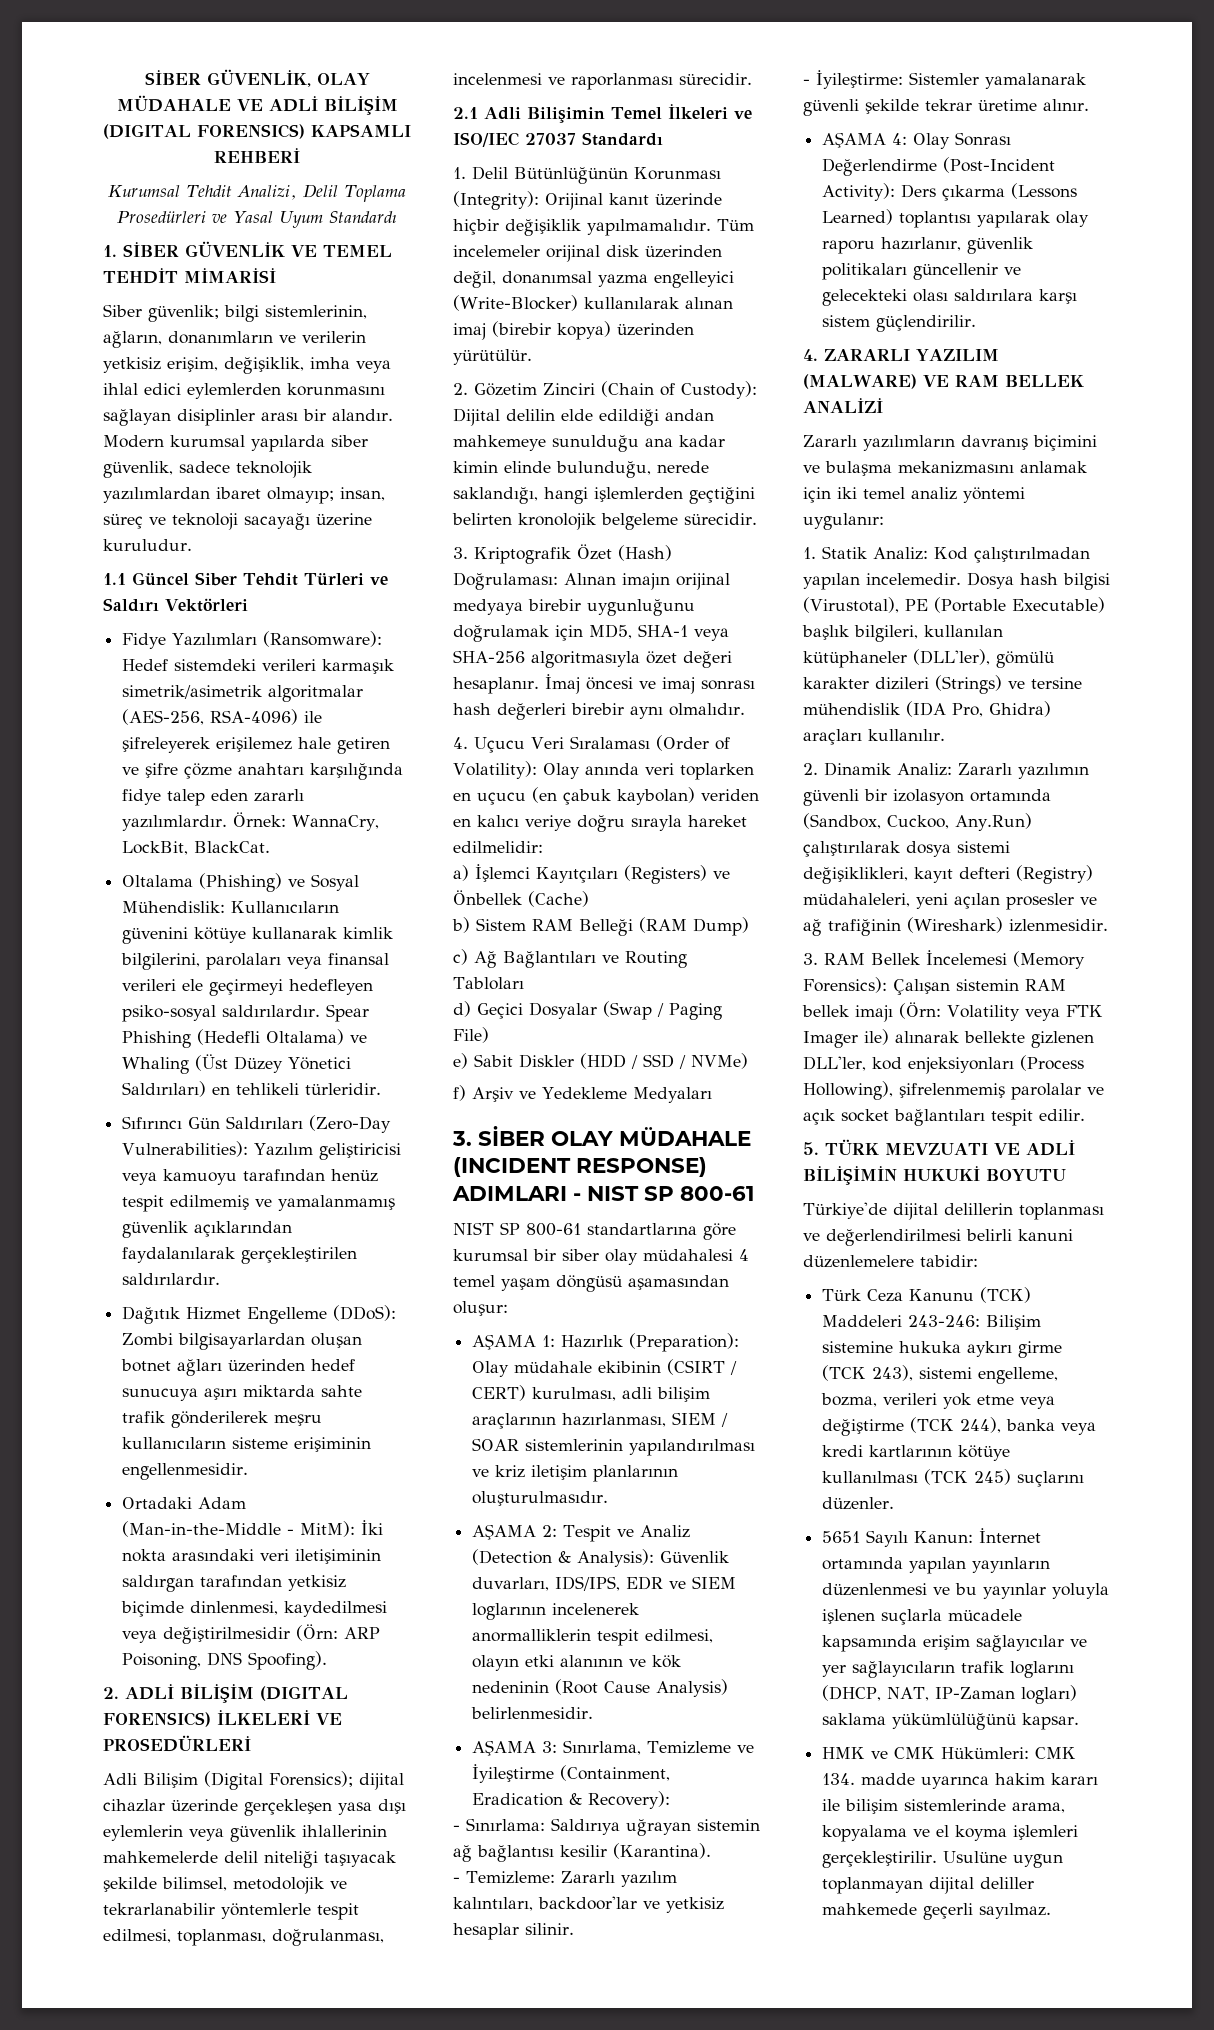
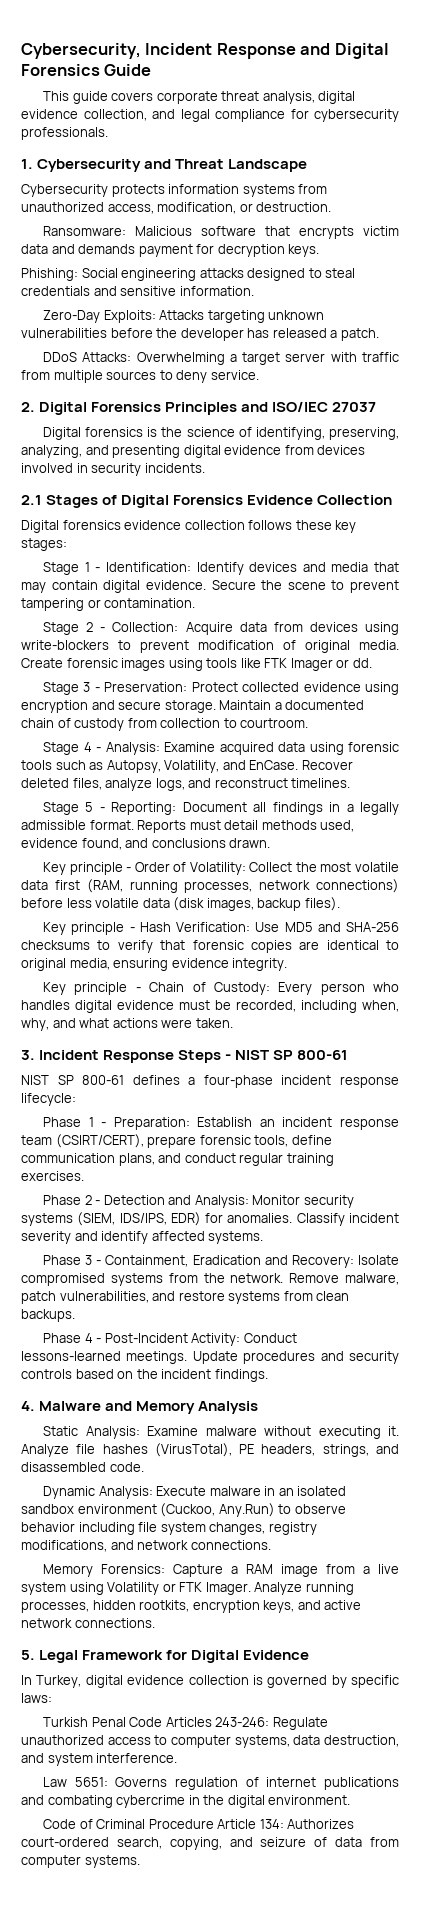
[144,69,370,87] [116,95,398,115] [103,124,411,139] [214,148,300,163] [108,184,406,202] [117,211,397,228] [103,241,392,257] [103,268,276,284] [103,304,367,322] [103,331,366,348] [103,357,391,374] [103,383,385,399] [103,409,393,426] [103,435,368,452] [103,461,312,478] [103,487,385,504] [103,513,372,530] [103,539,192,551] [103,572,388,586] [103,598,248,612] [122,631,383,649] [122,659,395,674] [122,685,364,702] [122,709,323,725] [122,737,391,754] [122,763,404,780] [122,789,305,806] [122,812,380,831] [122,841,271,855] [122,873,360,892] [122,901,340,913] [122,927,394,944] [121,953,390,970] [122,979,374,996] [122,1004,370,1022] [122,1029,368,1048] [122,1054,352,1074] [122,1081,382,1097] [122,1115,392,1133] [122,1141,402,1160] [122,1169,379,1185] [122,1195,396,1212] [122,1221,293,1238] [122,1247,358,1264] [122,1273,221,1285] [122,1305,397,1324] [122,1333,363,1350] [121,1359,356,1376] [122,1385,363,1401] [122,1411,323,1428] [122,1437,372,1452] [122,1463,249,1480] [122,1497,247,1509] [122,1520,384,1537] [122,1549,382,1564] [122,1575,347,1592] [121,1601,388,1617] [122,1624,381,1644] [122,1651,328,1670] [103,1684,348,1703] [103,1710,342,1727] [103,1735,251,1752] [103,1771,404,1790] [103,1799,406,1816] [103,1825,387,1842] [103,1851,396,1868] [103,1877,347,1894] [103,1903,359,1920] [103,1929,384,1946] [453,73,752,90] [453,104,752,123] [453,132,663,147] [453,166,721,184] [453,191,722,210] [453,219,754,236] [453,245,722,262] [453,271,734,288] [453,295,733,311] [453,321,694,340] [453,349,532,365] [453,381,757,399] [453,408,714,426] [453,435,725,452] [453,461,709,478] [453,487,755,504] [452,513,757,530] [453,544,672,564] [453,572,730,590] [453,599,695,616] [453,624,729,642] [453,650,732,668] [453,674,755,694] [453,703,745,720] [453,735,730,753] [453,761,754,780] [453,787,759,805] [453,815,747,832] [453,841,543,853] [453,864,730,884] [453,890,589,907] [452,917,749,936] [453,949,687,968] [453,977,524,990] [453,1001,722,1020] [453,1027,489,1043] [453,1053,748,1069] [453,1085,712,1103] [452,1126,751,1146] [453,1157,707,1177] [452,1186,567,1201] SİBER GÜVENLİK, OLAY MÜDAHALE VE ADLİ BİLİŞİM (DIGITAL FORENSICS) KAPSAMLI REHBERİ // Kurumsal Tehdit Analizi, Delil Toplama Prosedürleri ve Yasal Uyum Standardı // 1. SİBER GÜVENLİK VE TEMEL TEHDİT MİMARİSİ // Siber güvenlik; bilgi sistemlerinin, ağların, donanımların ve verilerin yetkisiz erişim, değişiklik, imha veya ihlal edici eylemlerden korunmasını sağlayan disiplinler arası bir alandır. Modern kurumsal yapılarda siber güvenlik, sadece teknolojik yazılımlardan ibaret olmayıp; insan, süreç ve teknoloji sacayağı üzerine kuruludur. // 1.1 Güncel Siber Tehdit Türleri ve Saldırı Vektörleri // Fidye Yazılımları (Ransomware): Hedef sistemdeki verileri karmaşık simetrik/asimetrik algoritmalar (AES-256, RSA-4096) ile şifreleyerek erişilemez hale getiren ve şifre çözme anahtarı karşılığında fidye talep eden zararlı yazılımlardır. Örnek: WannaCry, LockBit, BlackCat. // Oltalama (Phishing) ve Sosyal Mühendislik: Kullanıcıların güvenini kötüye kullanarak kimlik bilgilerini, parolaları veya finansal verileri ele geçirmeyi hedefleyen psiko-sosyal saldırılardır. Spear Phishing (Hedefli Oltalama) ve Whaling (Üst Düzey Yönetici Saldırıları) en tehlikeli türleridir. // Sıfırıncı Gün Saldırıları (Zero-Day Vulnerabilities): Yazılım geliştiricisi veya kamuoyu tarafından henüz tespit edilmemiş ve yamalanmamış güvenlik açıklarından faydalanılarak gerçekleştirilen saldırılardır. // Dağıtık Hizmet Engelleme (DDoS): Zombi bilgisayarlardan oluşan botnet ağları üzerinden hedef sunucuya aşırı miktarda sahte trafik gönderilerek meşru kullanıcıların sisteme erişiminin engellenmesidir. // Ortadaki Adam (Man-in-the-Middle - MitM): İki nokta arasındaki veri iletişiminin saldırgan tarafından yetkisiz biçimde dinlenmesi, kaydedilmesi veya değiştirilmesidir (Örn: ARP Poisoning, DNS Spoofing). // 2. ADLİ BİLİŞİM (DIGITAL FORENSICS) İLKELERİ VE PROSEDÜRLERİ // Adli Bilişim (Digital Forensics); dijital cihazlar üzerinde gerçekleşen yasa dışı eylemlerin veya güvenlik ihlallerinin mahkemelerde delil niteliği taşıyacak şekilde bilimsel, metodolojik ve tekrarlanabilir yöntemlerle tespit edilmesi, toplanması, doğrulanması, incelenmesi ve raporlanması sürecidir. // 2.1 Adli Bilişimin Temel İlkeleri ve ISO/IEC 27037 Standardı // 1. Delil Bütünlüğünün Korunması (Integrity): Orijinal kanıt üzerinde hiçbir değişiklik yapılmamalıdır. Tüm incelemeler orijinal disk üzerinden değil, donanımsal yazma engelleyici (Write-Blocker) kullanılarak alınan imaj (birebir kopya) üzerinden yürütülür. // 2. Gözetim Zinciri (Chain of Custody): Dijital delilin elde edildiği andan mahkemeye sunulduğu ana kadar kimin elinde bulunduğu, nerede saklandığı, hangi işlemlerden geçtiğini belirten kronolojik belgeleme sürecidir. // 3. Kriptografik Özet (Hash) Doğrulaması: Alınan imajın orijinal medyaya birebir uygunluğunu doğrulamak için MD5, SHA-1 veya SHA-256 algoritmasıyla özet değeri hesaplanır. İmaj öncesi ve imaj sonrası hash değerleri birebir aynı olmalıdır. // 4. Uçucu Veri Sıralaması (Order of Volatility): Olay anında veri toplarken en uçucu (en çabuk kaybolan) veriden en kalıcı veriye doğru sırayla hareket edilmelidir: // a) İşlemci Kayıtçıları (Registers) ve Önbellek (Cache) // b) Sistem RAM Belleği (RAM Dump) // c) Ağ Bağlantıları ve Routing Tabloları // d) Geçici Dosyalar (Swap / Paging File) // e) Sabit Diskler (HDD / SSD / NVMe) // f) Arşiv ve Yedekleme Medyaları // 3. SİBER OLAY MÜDAHALE (INCIDENT RESPONSE) ADIMLARI -> [21,43,389,59] [21,64,152,76] [42,91,356,104] [21,109,399,122] [21,127,108,140] [21,159,308,172] [21,184,328,197] [21,202,332,214] [42,226,399,239] [21,244,320,257] [21,268,356,281] [21,286,254,296] [42,310,325,323] [21,328,379,341] [42,352,399,365] [21,370,259,383] [21,402,377,415] [42,427,399,440] [21,445,366,458] [21,463,205,476] [21,495,393,508] [21,520,357,533] [21,538,67,551] [42,562,400,575] [21,580,399,593] [21,598,196,611] [42,622,400,635] [21,640,399,653] [21,658,372,671] [42,682,399,695] [21,700,365,713] [21,718,309,731] [42,742,400,755] [21,760,353,773] [21,778,351,791] [42,802,399,815] [21,820,355,833] [21,838,271,850] [42,862,399,875] [21,879,399,893] [21,897,340,911] [42,922,400,935] [21,940,399,953] [21,958,288,971] [42,982,400,995] [21,1000,399,1013] [21,1018,233,1031] [21,1050,222,1063] Cybersecurity, Incident Response and Digital Forensics Guide // This guide covers corporate threat analysis, digital evidence collection, and legal compliance for cybersecurity professionals. // 1. Cybersecurity and Threat Landscape // Cybersecurity protects information systems from unauthorized access, modification, or destruction. // Ransomware: Malicious software that encrypts victim data and demands payment for decryption keys. // Phishing: Social engineering attacks designed to steal credentials and sensitive information. // Zero-Day Exploits: Attacks targeting unknown vulnerabilities before the developer has released a patch. // DDoS Attacks: Overwhelming a target server with traffic from multiple sources to deny service. // 2. Digital Forensics Principles and ISO/IEC 27037 // Digital forensics is the science of identifying, preserving, analyzing, and presenting digital evidence from devices involved in security incidents. // 2.1 Stages of Digital Forensics Evidence Collection // Digital forensics evidence collection follows these key stages: // Stage 1 - Identification: Identify devices and media that may contain digital evidence. Secure the scene to prevent tampering or contamination. // Stage 2 - Collection: Acquire data from devices using write-blockers to prevent modification of original media. Create forensic images using tools like FTK Imager or dd. // Stage 3 - Preservation: Protect collected evidence using encryption and secure storage. Maintain a documented chain of custody from collection to courtroom. // Stage 4 - Analysis: Examine acquired data using forensic tools such as Autopsy, Volatility, and EnCase. Recover deleted files, analyze logs, and reconstruct timelines. // Stage 5 - Reporting: Document all findings in a legally admissible format. Reports must detail methods used, evidence found, and conclusions drawn. // Key principle - Order of Volatility: Collect the most volatile data first (RAM, running processes, network connections) before less volatile data (disk images, backup files). // Key principle - Hash Verification: Use MD5 and SHA-256 checksums to verify that forensic copies are identical to original media, ensuring evidence integrity. // Key principle - Chain of Custody: Every person who handles digital evidence must be recorded, including when, why, and what actions were taken. // 3. Incident Response Steps
[587,1223,736,1240] [453,1249,749,1265] [453,1275,729,1292] [453,1301,508,1316] [472,1333,740,1352] [472,1359,738,1377] [472,1385,711,1402] [472,1412,729,1429] [472,1438,756,1456] [472,1465,679,1482] [472,1491,609,1506] [472,1524,691,1542] [472,1549,730,1567] [472,1576,737,1591] [472,1603,640,1620] [472,1629,714,1646] [472,1655,682,1671] [472,1679,729,1697] [471,1707,594,1719] [472,1740,755,1756] [472,1764,671,1783] [472,1791,671,1809] [453,1818,760,1836] [453,1843,711,1862] [453,1871,677,1887] [453,1896,724,1913] [453,1923,574,1940] [803,70,1086,89] [803,99,1089,116] [822,132,1012,149] [822,157,1056,176] [822,183,1078,201] [822,209,1090,228] [822,237,1034,254] [822,263,1022,280] [822,289,1078,306] [822,315,977,332] [803,349,999,361] [803,374,1084,389] [803,398,883,413] [803,435,1097,451] [803,461,1087,476] [803,487,1025,503] [803,513,884,530] [803,546,1090,563] [803,572,1110,590] [803,597,1105,613] [802,625,1003,642] [803,649,1055,668] [803,675,1082,694] [803,701,1051,717] [803,729,945,745] [803,762,1089,779] [803,789,1051,806] [803,813,1032,831] [803,841,1010,857] [803,865,1093,884] [803,893,1097,910] [803,917,1108,936] [803,950,1085,969] [803,977,1066,995] [802,1002,1103,1022] [803,1029,1094,1048] [803,1055,1084,1074] [803,1081,1104,1100] [803,1109,1085,1126] [803,1139,1075,1156] [803,1166,1066,1185] [803,1202,1104,1220] [803,1229,1073,1246] [803,1255,978,1268] [822,1287,1032,1303] [822,1315,1042,1330] [822,1341,1063,1358] [822,1365,1059,1384] [821,1393,1056,1409] [822,1417,1097,1436] [822,1445,1011,1461] [822,1469,1085,1487] [822,1497,895,1510] [822,1528,1042,1547] [822,1557,1051,1574] [822,1583,1110,1599] [822,1609,1023,1625] [822,1635,1088,1652] [822,1661,1075,1678] [822,1685,1078,1704] [822,1713,1080,1730] [822,1747,1077,1759] [822,1773,1099,1789] [822,1799,1066,1814] [822,1825,1079,1842] [822,1851,1064,1868] [822,1877,1035,1894] [822,1903,1052,1920] standartlarına göre kurumsal bir siber olay müdahalesi 4 temel yaşam döngüsü aşamasından oluşur: // AŞAMA 1: Hazırlık (Preparation): Olay müdahale ekibinin (CSIRT / CERT) kurulması, adli bilişim araçlarının hazırlanması, SIEM / SOAR sistemlerinin yapılandırılması ve kriz iletişim planlarının oluşturulmasıdır. // AŞAMA 2: Tespit ve Analiz (Detection & Analysis): Güvenlik duvarları, IDS/IPS, EDR ve SIEM loglarının incelenerek anormalliklerin tespit edilmesi, olayın etki alanının ve kök nedeninin (Root Cause Analysis) belirlenmesidir. // AŞAMA 3: Sınırlama, Temizleme ve İyileştirme (Containment, Eradication & Recovery): // - Sınırlama: Saldırıya uğrayan sistemin ağ bağlantısı kesilir (Karantina). // - Temizleme: Zararlı yazılım kalıntıları, backdoor'lar ve yetkisiz hesaplar silinir. // - İyileştirme: Sistemler yamalanarak güvenli şekilde tekrar üretime alınır. // AŞAMA 4: Olay Sonrası Değerlendirme (Post-Incident Activity): Ders çıkarma (Lessons Learned) toplantısı yapılarak olay raporu hazırlanır, güvenlik politikaları güncellenir ve gelecekteki olası saldırılara karşı sistem güçlendirilir. // 4. ZARARLI YAZILIM (MALWARE) VE RAM BELLEK ANALİZİ // Zararlı yazılımların davranış biçimini ve bulaşma mekanizmasını anlamak için iki temel analiz yöntemi uygulanır: // 1. Statik Analiz: Kod çalıştırılmadan yapılan incelemedir. Dosya hash bilgisi (Virustotal), PE (Portable Executable) başlık bilgileri, kullanılan kütüphaneler (DLL'ler), gömülü karakter dizileri (Strings) ve tersine mühendislik (IDA Pro, Ghidra) araçları kullanılır. // 2. Dinamik Analiz: Zararlı yazılımın güvenli bir izolasyon ortamında (Sandbox, Cuckoo, Any.Run) çalıştırılarak dosya sistemi değişiklikleri, kayıt defteri (Registry) müdahaleleri, yeni açılan prosesler ve ağ trafiğinin (Wireshark) izlenmesidir. // 3. RAM Bellek İncelemesi (Memory Forensics): Çalışan sistemin RAM bellek imajı (Örn: Volatility veya FTK Imager ile) alınarak bellekte gizlenen DLL'ler, kod enjeksiyonları (Process Hollowing), şifrelenmemiş parolalar ve açık socket bağlantıları tespit edilir. // 5. TÜRK MEVZUATI VE ADLİ BİLİŞİMİN HUKUKİ BOYUTU // Türkiye'de dijital delillerin toplanması ve değerlendirilmesi belirli kanuni düzenlemelere tabidir: // Türk Ceza Kanunu (TCK) Maddeleri 243-246: Bilişim sistemine hukuka aykırı girme (TCK 243), sistemi engelleme, bozma, verileri yok etme veya değiştirme (TCK 244), banka veya kredi kartlarının kötüye kullanılması (TCK 245) suçlarını düzenler. // 5651 Sayılı Kanun: İnternet ortamında yapılan yayınların düzenlenmesi ve bu yayınlar yoluyla işlenen suçlarla mücadele kapsamında erişim sağlayıcılar ve yer sağlayıcıların trafik loglarını (DHCP, NAT, IP-Zaman logları) saklama yükümlülüğünü kapsar. // HMK ve CMK Hükümleri: CMK 134. madde uyarınca hakim kararı ile bilişim sistemlerinde arama, kopyalama ve el koyma işlemleri gerçekleştirilir. Usulüne uygun toplanmayan dijital deliller mahkemede geçerli sayılmaz. -> [132,1075,399,1088] [21,1093,76,1106] [42,1117,399,1130] [21,1134,332,1148] [21,1153,334,1166] [21,1171,84,1181] [42,1195,354,1208] [21,1212,399,1226] [21,1231,264,1244] [42,1255,399,1268] [21,1273,399,1286] [21,1291,350,1304] [21,1309,75,1322] [42,1333,297,1346] [21,1351,399,1364] [21,1369,268,1382] [21,1401,259,1414] [42,1426,399,1439] [21,1443,399,1457] [21,1462,144,1472] [42,1486,347,1499] [21,1503,346,1517] [21,1522,317,1535] [21,1540,271,1552] [42,1564,400,1577] [21,1582,354,1595] [21,1600,362,1613] [21,1618,155,1628] [21,1650,310,1663] [21,1675,399,1688] [21,1693,52,1703] [42,1717,328,1730] [21,1735,399,1748] [21,1753,178,1766] [42,1777,399,1790] [21,1795,351,1808] [42,1819,355,1829] [21,1837,399,1850] [21,1855,140,1868] defines a four-phase incident response lifecycle: // Phase 1 - Preparation: Establish an incident response team (CSIRT/CERT), prepare forensic tools, define communication plans, and conduct regular training exercises. // Phase 2 - Detection and Analysis: Monitor security systems (SIEM, IDS/IPS, EDR) for anomalies. Classify incident severity and identify affected systems. // Phase 3 - Containment, Eradication and Recovery: Isolate compromised systems from the network. Remove malware, patch vulnerabilities, and restore systems from clean backups. // Phase 4 - Post-Incident Activity: Conduct lessons-learned meetings. Update procedures and security controls based on the incident findings. // 4. Malware and Memory Analysis // Static Analysis: Examine malware without executing it. Analyze file hashes (VirusTotal), PE headers, strings, and disassembled code. // Dynamic Analysis: Execute malware in an isolated sandbox environment (Cuckoo, Any.Run) to observe behavior including file system changes, registry modifications, and network connections. // Memory Forensics: Capture a RAM image from a live system using Volatility or FTK Imager. Analyze running processes, hidden rootkits, encryption keys, and active network connections. // 5. Legal Framework for Digital Evidence // In Turkey, digital evidence collection is governed by specific laws: // Turkish Penal Code Articles 243-246: Regulate unauthorized access to computer systems, data destruction, and system interference. // Law 5651: Governs regulation of internet publications and combating cybercrime in the digital environment. // Code of Criminal Procedure Article 134: Authorizes court-ordered search, copying, and seizure of data from computer systems.

